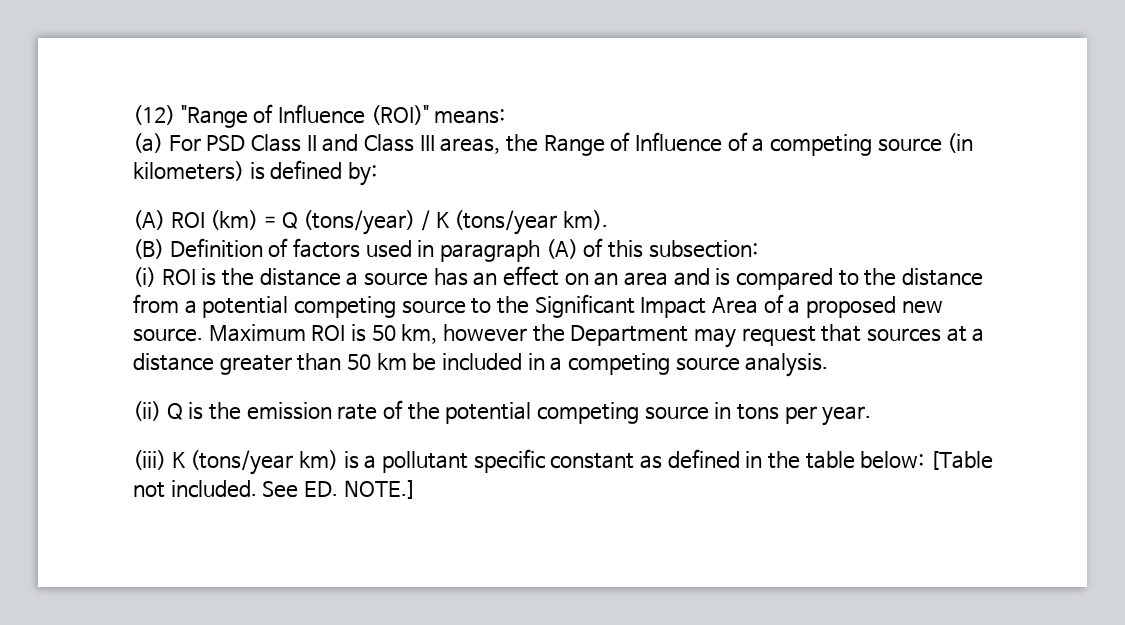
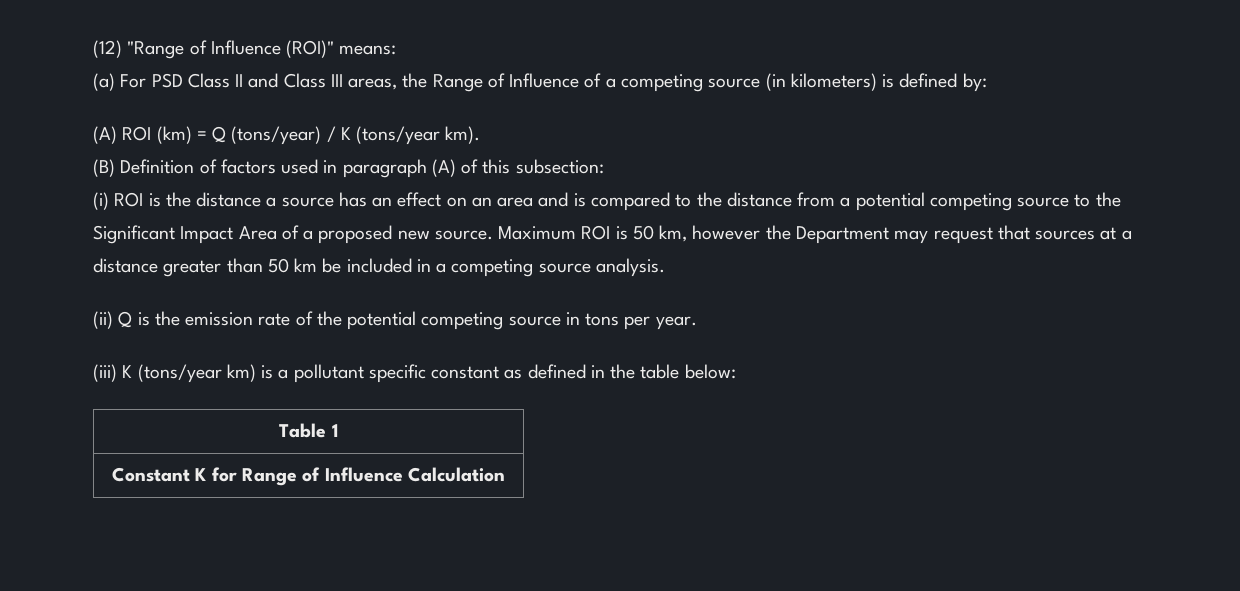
[930,451,994,470] [133,480,416,499] [Table not included. See ED. NOTE.] -> [279,423,338,438] [112,467,505,486] // Table 1 // Constant K for Range of Influence Calculation

